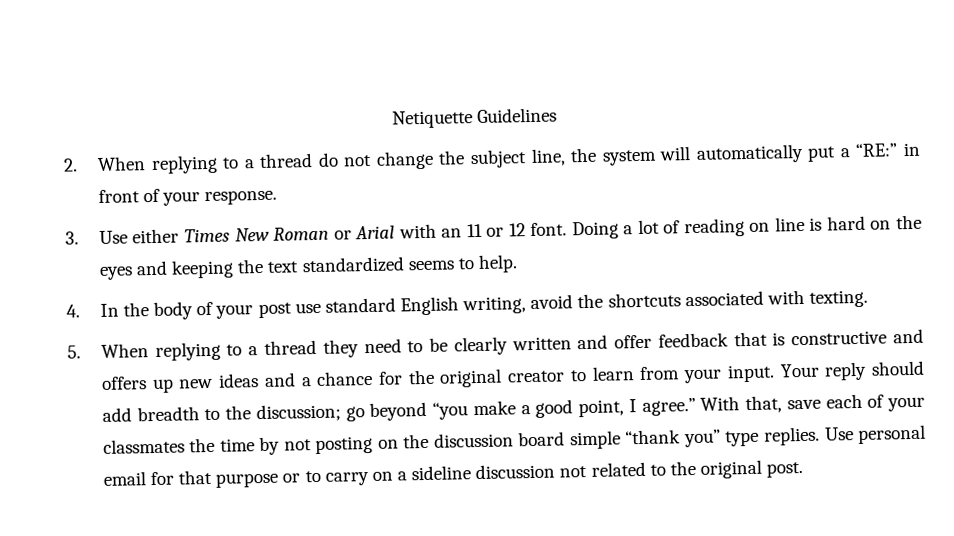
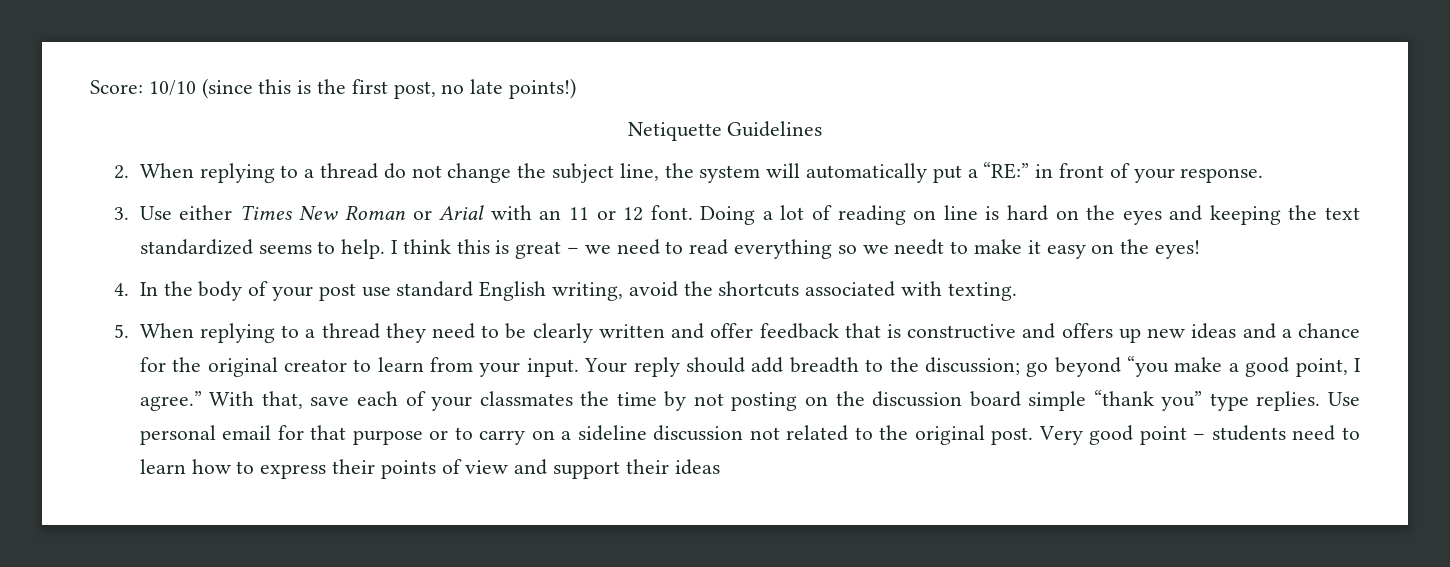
(391, 119) none -> [90,78,577,99] Score: 10/10 (since this is the first post, no late points!) //
(518, 263) none -> [390,239,1201,259] I think this is great – we need to read everything so we needt to make it easy on the eyes!
(804, 469) none -> [1038,425,1360,445] [139,459,720,479] Very good point – students need to learn how to express their points of view and support their ideas

